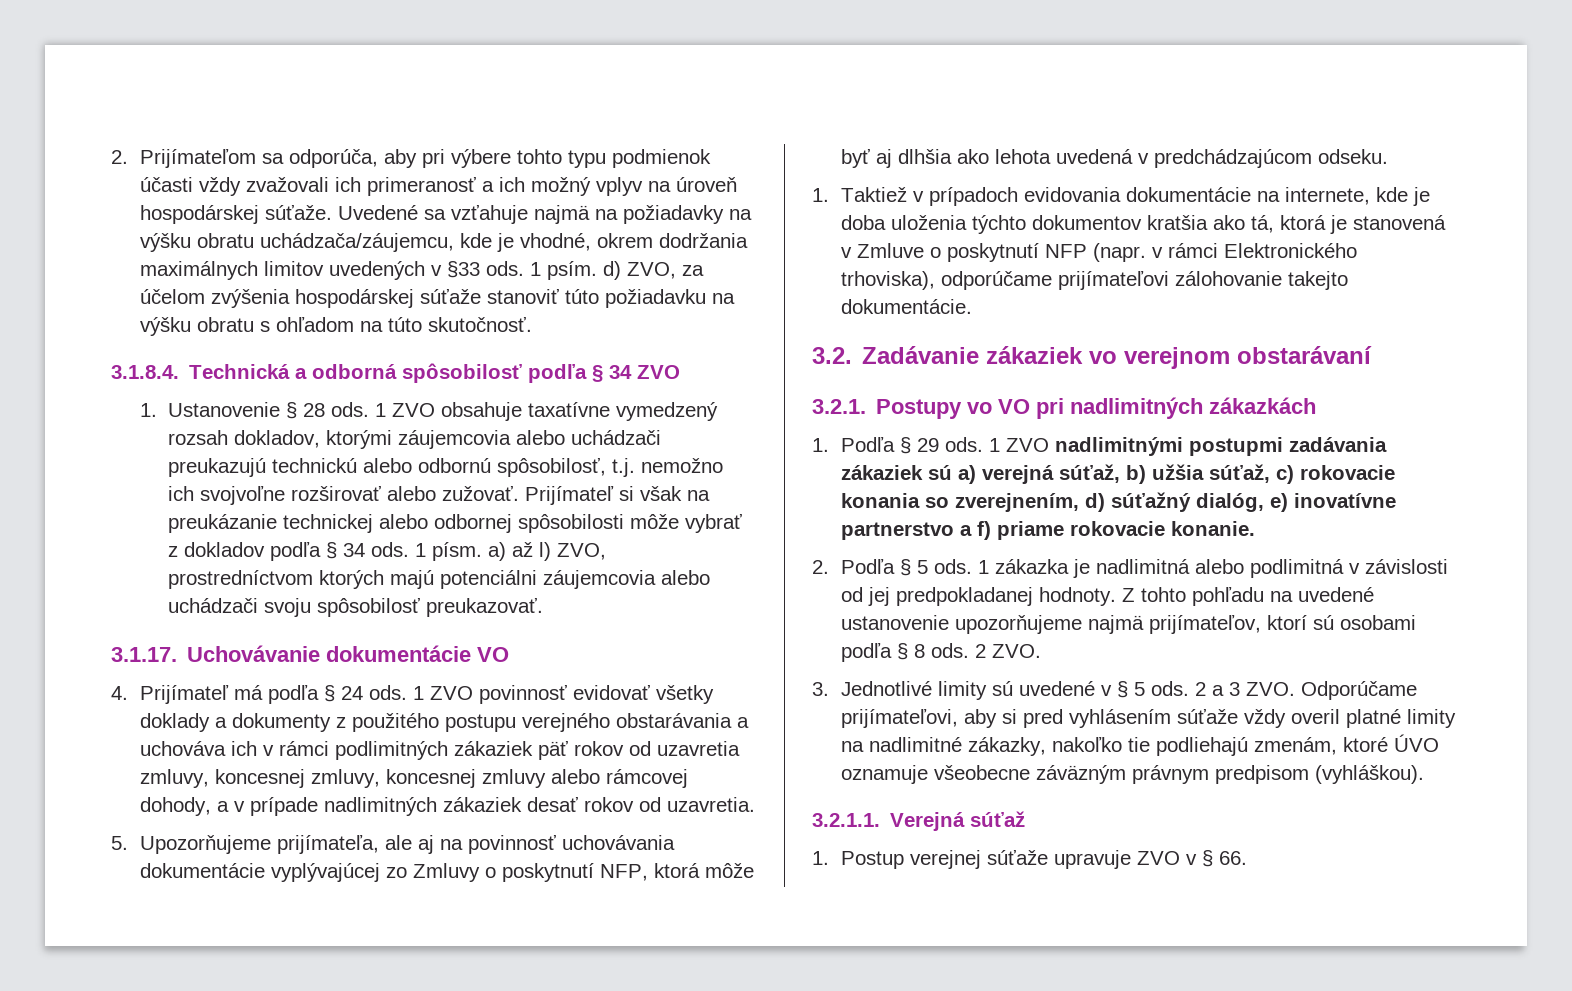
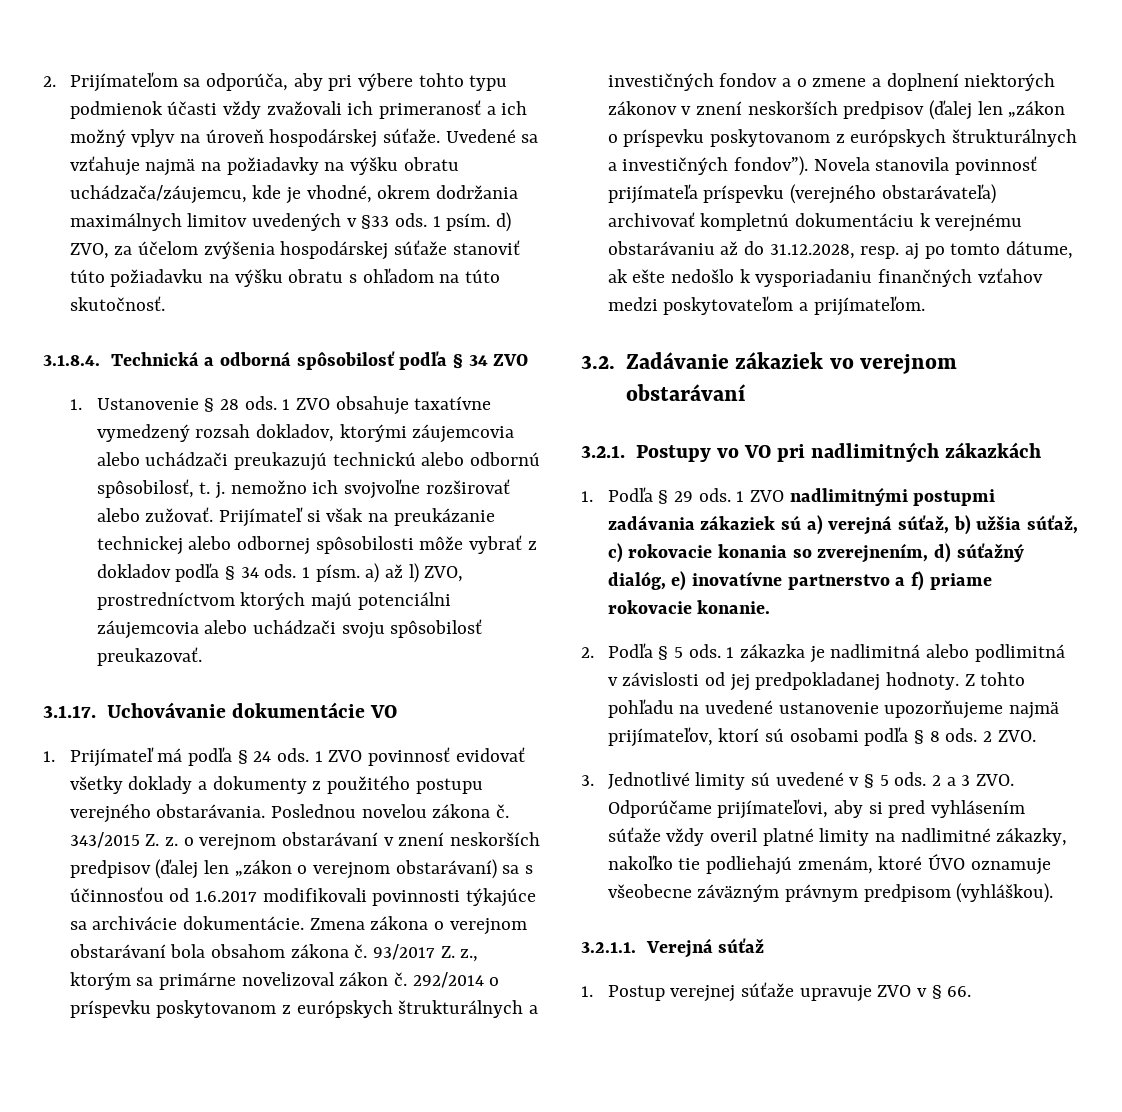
[612,458,636,477] t.j. -> [199,482,225,499] t. j.
[111,686,128,700] 4. -> [43,751,55,762] 1.
[615,713,749,728] [139,741,740,760] [139,769,688,788] [139,797,755,816] [111,835,675,854] [139,863,754,882] [840,149,1388,168] [812,187,1430,206] [840,215,1446,234] [840,243,1357,262] [840,271,1348,290] [840,299,972,314] obstarávania a uchováva ich v rámci podlimitných zákaziek päť rokov od uzavretia zmluvy, koncesnej zmluvy, koncesnej zmluvy alebo rámcovej dohody, a v prípade nadlimitných zákaziek desať rokov od uzavretia. // 5. Upozorňujeme prijímateľa, ale aj na povinnosť uchovávania dokumentácie vyplývajúcej zo Zmluvy o poskytnutí NFP, ktorá môže byť aj dlhšia ako lehota uvedená v predchádzajúcom odseku. // 1. Taktiež v prípadoch evidovania dokumentácie na internete, kde je doba uloženia týchto dokumentov kratšia ako tá, ktorá je stanovená v Zmluve o poskytnutí NFP (napr. v rámci Elektronického trhoviska), odporúčame prijímateľovi zálohovanie takejto dokumentácie. -> [156,804,510,818] [69,832,541,851] [69,859,534,879] [69,887,537,907] [69,916,527,935] [69,944,479,962] [69,972,500,990] [69,1000,539,1018] [607,73,1056,91] [607,100,1066,120] [607,129,1078,147] [607,156,1038,176] [607,184,996,204] [607,212,1023,232] [607,241,1074,260] [607,268,1043,287] [607,296,925,316] obstarávania. Poslednou novelou zákona č. 343/2015 Z. z. o verejnom obstarávaní v znení neskorších predpisov (ďalej len „zákon o verejnom obstarávaní) sa s účinnosťou od 1.6.2017 modifikovali povinnosti týkajúce sa archivácie dokumentácie. Zmena zákona o verejnom obstarávaní bola obsahom zákona č. 93/2017 Z. z., ktorým sa primárne novelizoval zákon č. 292/2014 o príspevku poskytovanom z európskych štrukturálnych a investičných fondov a o zmene a doplnení niektorých zákonov v znení neskorších predpisov (ďalej len „zákon o príspevku poskytovanom z európskych štrukturálnych a investičných fondov”). Novela stanovila povinnosť prijímateľa príspevku (verejného obstarávateľa) archivovať kompletnú dokumentáciu k verejnému obstarávaniu až do 31.12.2028, resp. aj po tomto dátume, ak ešte nedošlo k vysporiadaniu finančných vzťahov medzi poskytovateľom a prijímateľom.

